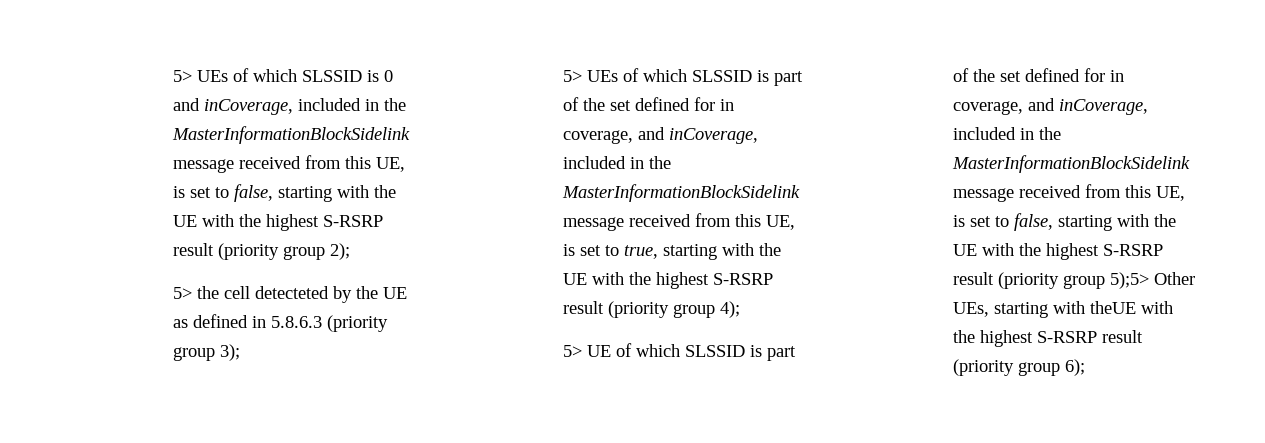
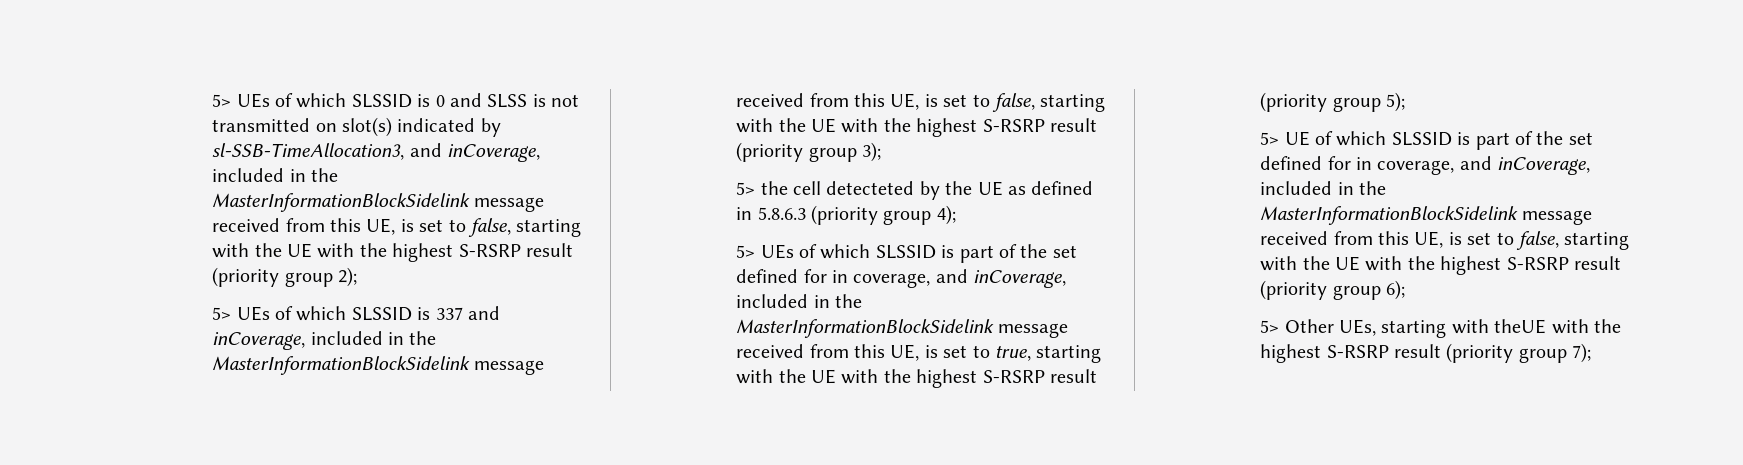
(201, 104) none -> [487,94,580,108] [212,117,501,137] [212,143,442,160] SLSS is not transmitted on slot(s) indicated by sl-SSB-TimeAllocation3, and
(351, 251) none -> [212,306,500,321] [212,331,437,350] [212,356,544,375] [736,93,1106,112] [736,118,1097,137] [736,142,881,162] // 5> UEs of which SLSSID is 337 and inCoverage, included in the MasterInformationBlockSidelink message received from this UE, is set to false, starting with the UE with the highest S-RSRP result (priority group 3);
[220,344,241,361] 3); -> [936,205,956,225] 4);
[720,301,741,318] 4); -> [1385,92,1405,112] 5);
[1110,272,1150,289] 5);5> -> [1385,280,1405,300] [1260,320,1280,333] 6); // 5>
[1065,359,1086,376] 6); -> [1572,343,1592,363] 7);

